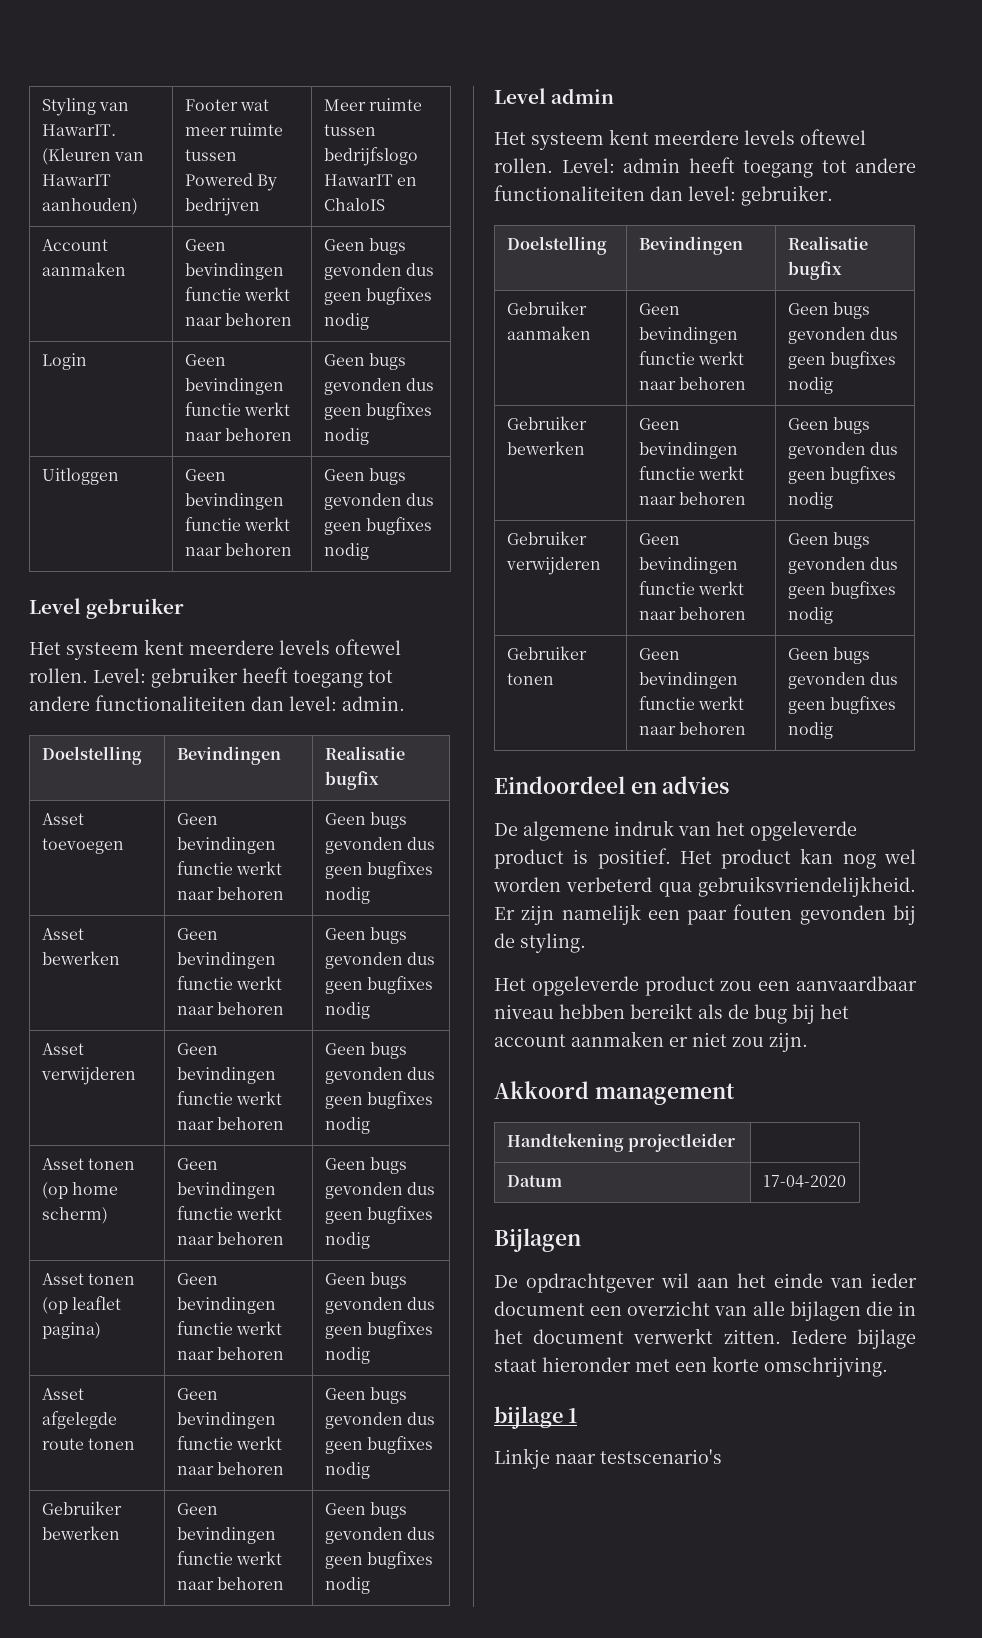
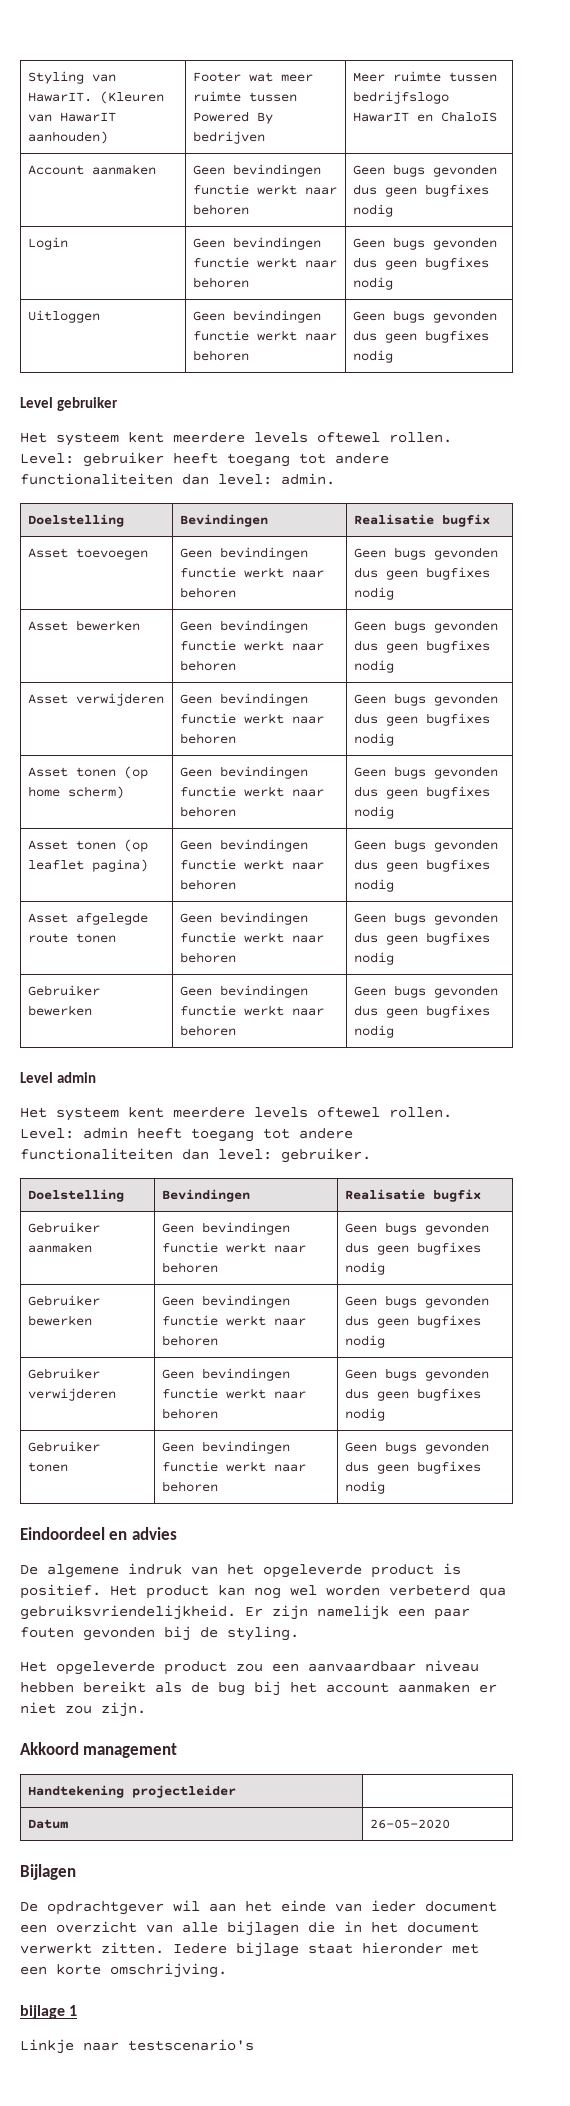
[762,1175,846,1188] 17-04-2020 -> [369,1819,450,1829] 26-05-2020

